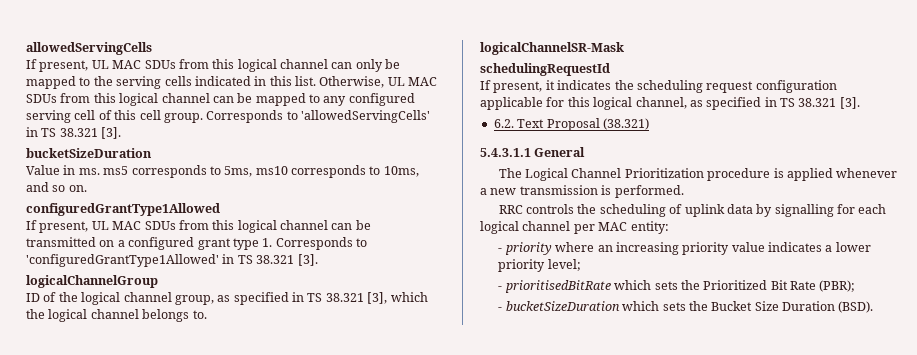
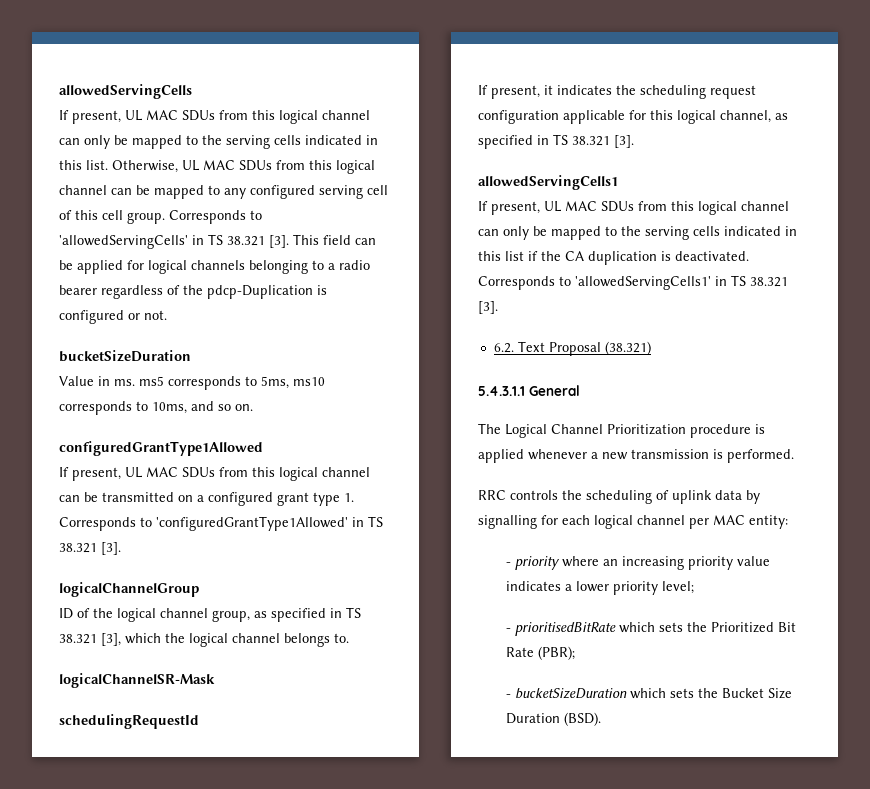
(122, 133) none -> [293,234,376,245] [59,260,370,274] [59,285,327,299] [59,310,167,324] This field can be applied for logical channels belonging to a radio bearer regardless of the pdcp-Duplication is configured or not.
(860, 103) none -> [478,175,618,190] [478,201,789,215] [478,226,797,240] [478,251,749,265] [478,275,788,290] [478,301,498,314] // allowedServingCells1 // If present, UL MAC SDUs from this logical channel can only be mapped to the serving cells indicated in this list if the CA duplication is deactivated. Corresponds to 'allowedServingCells1' in TS 38.321 [3].

